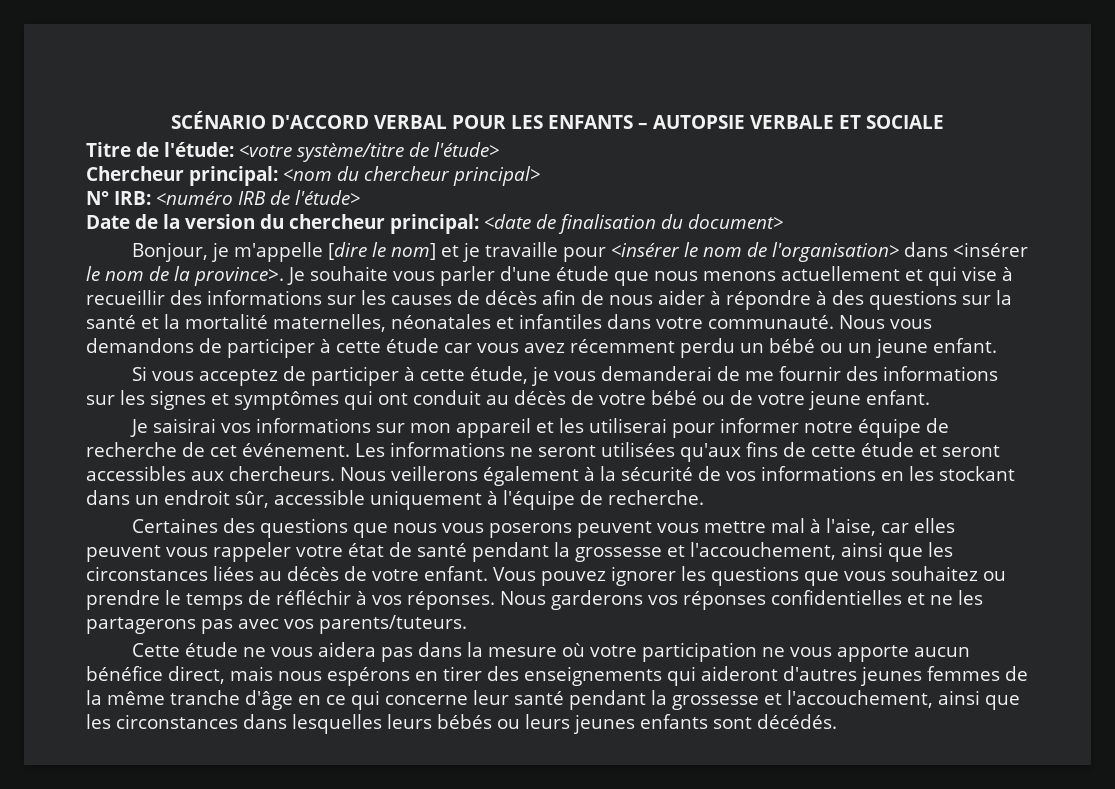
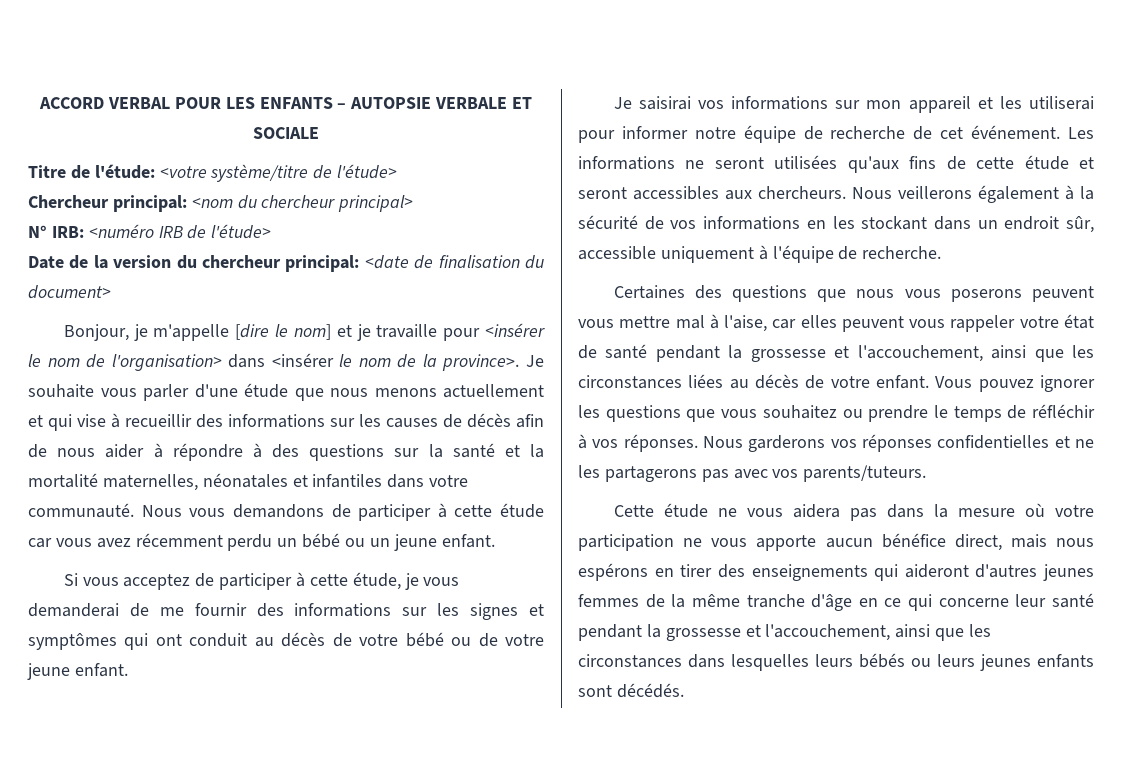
[171,111,370,129] SCÉNARIO D'ACCORD -> [39,97,105,109] ACCORD

